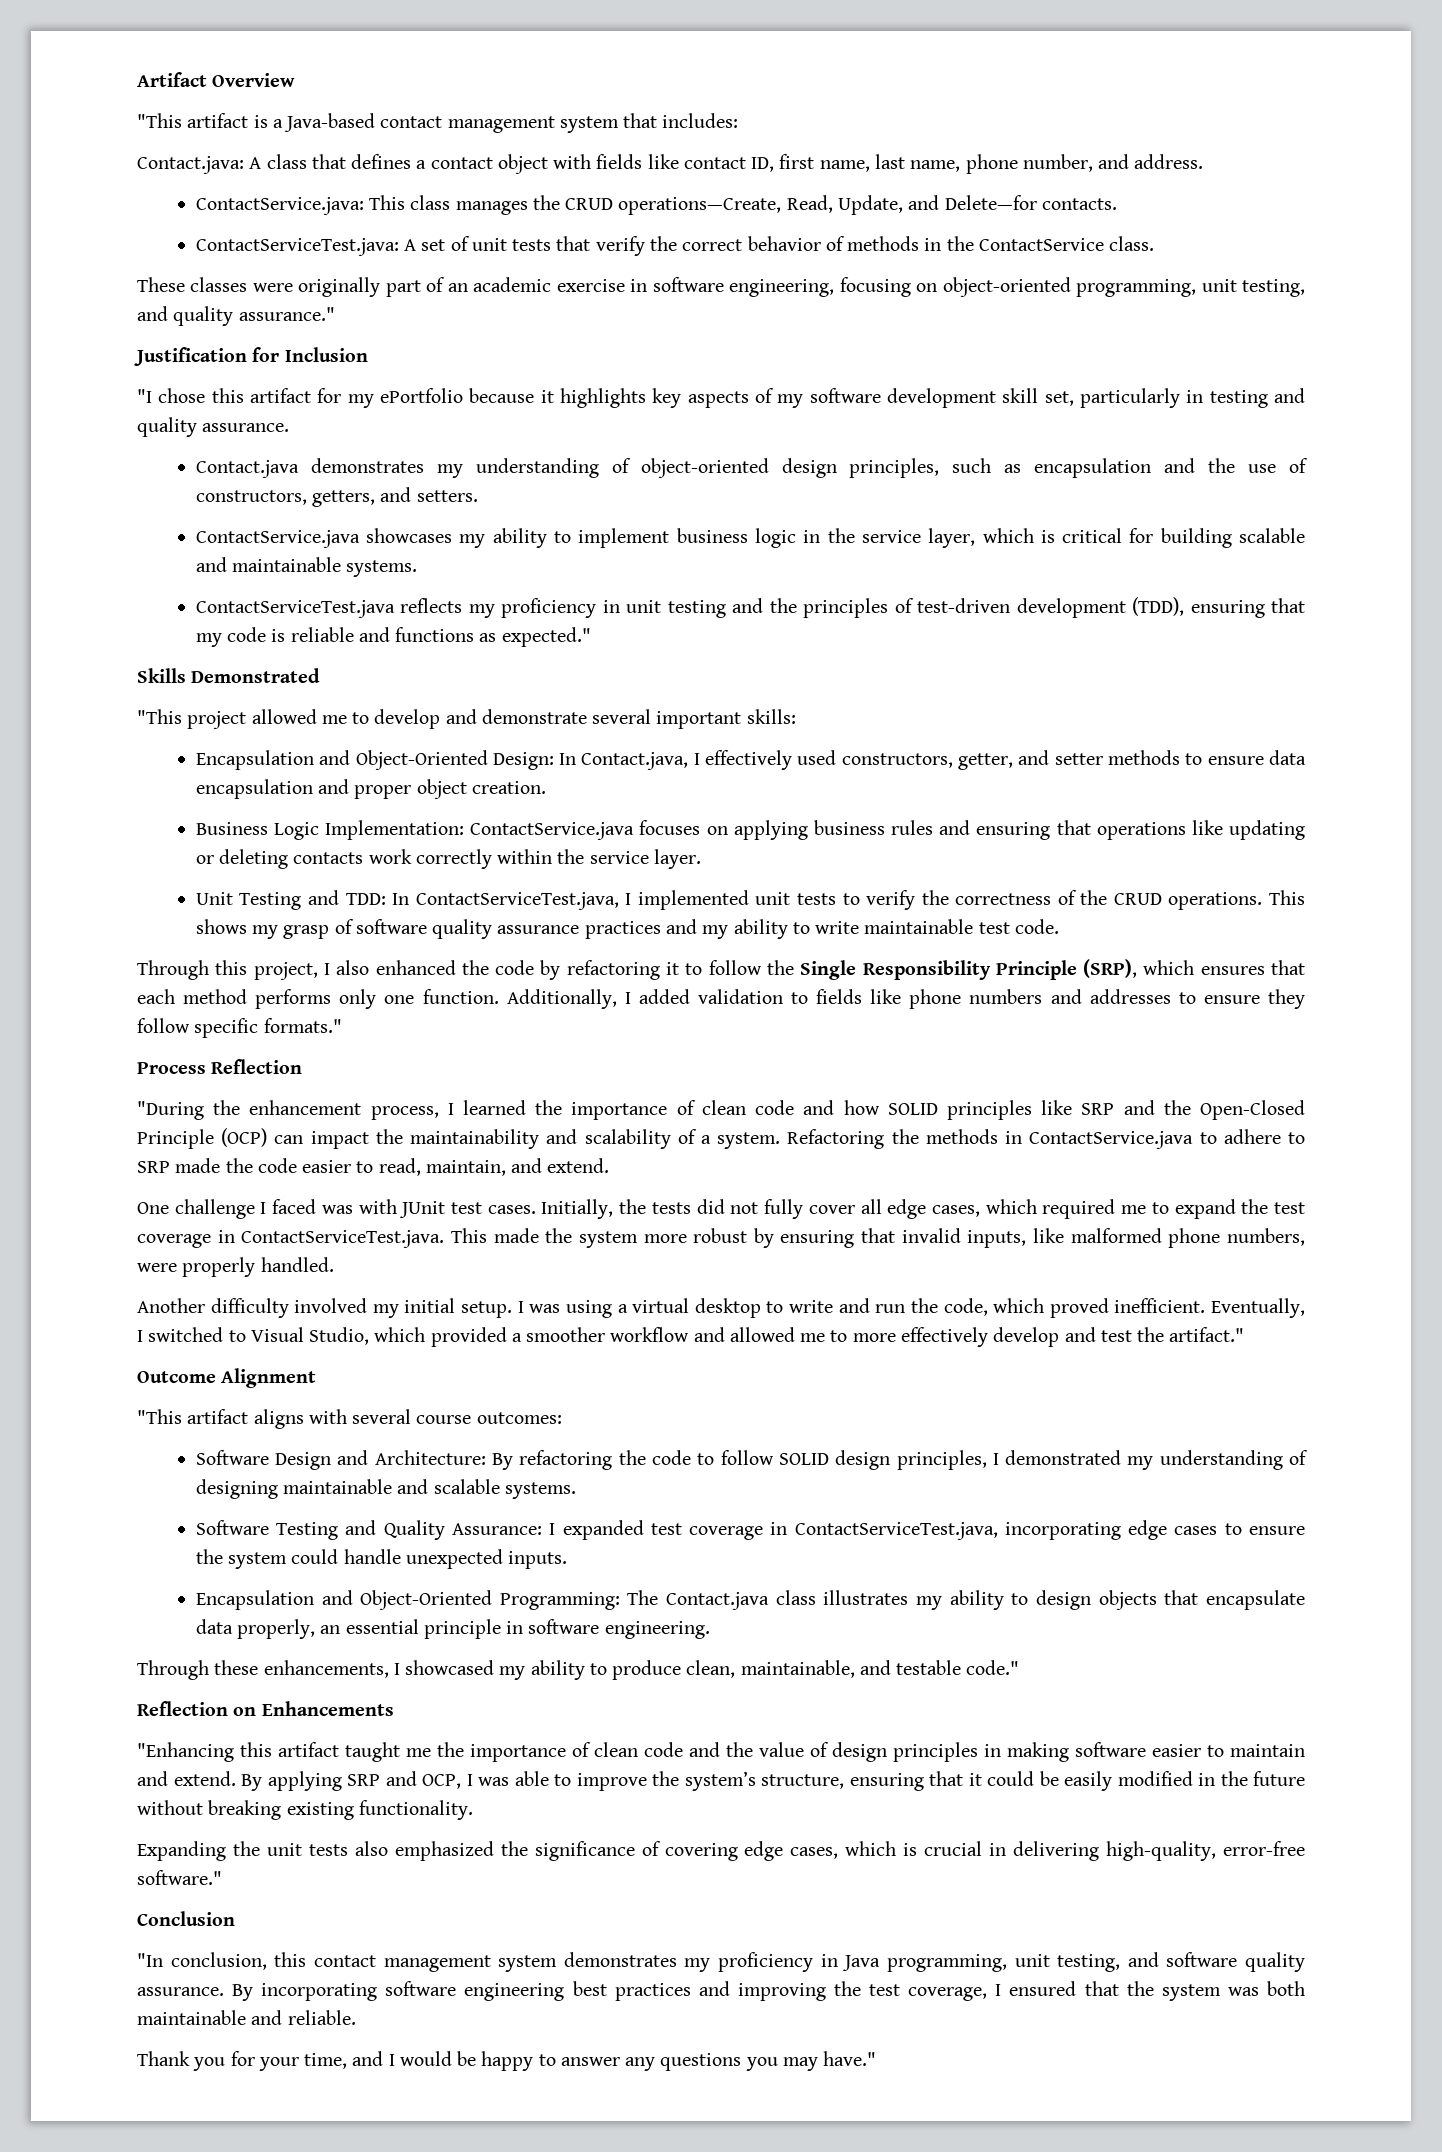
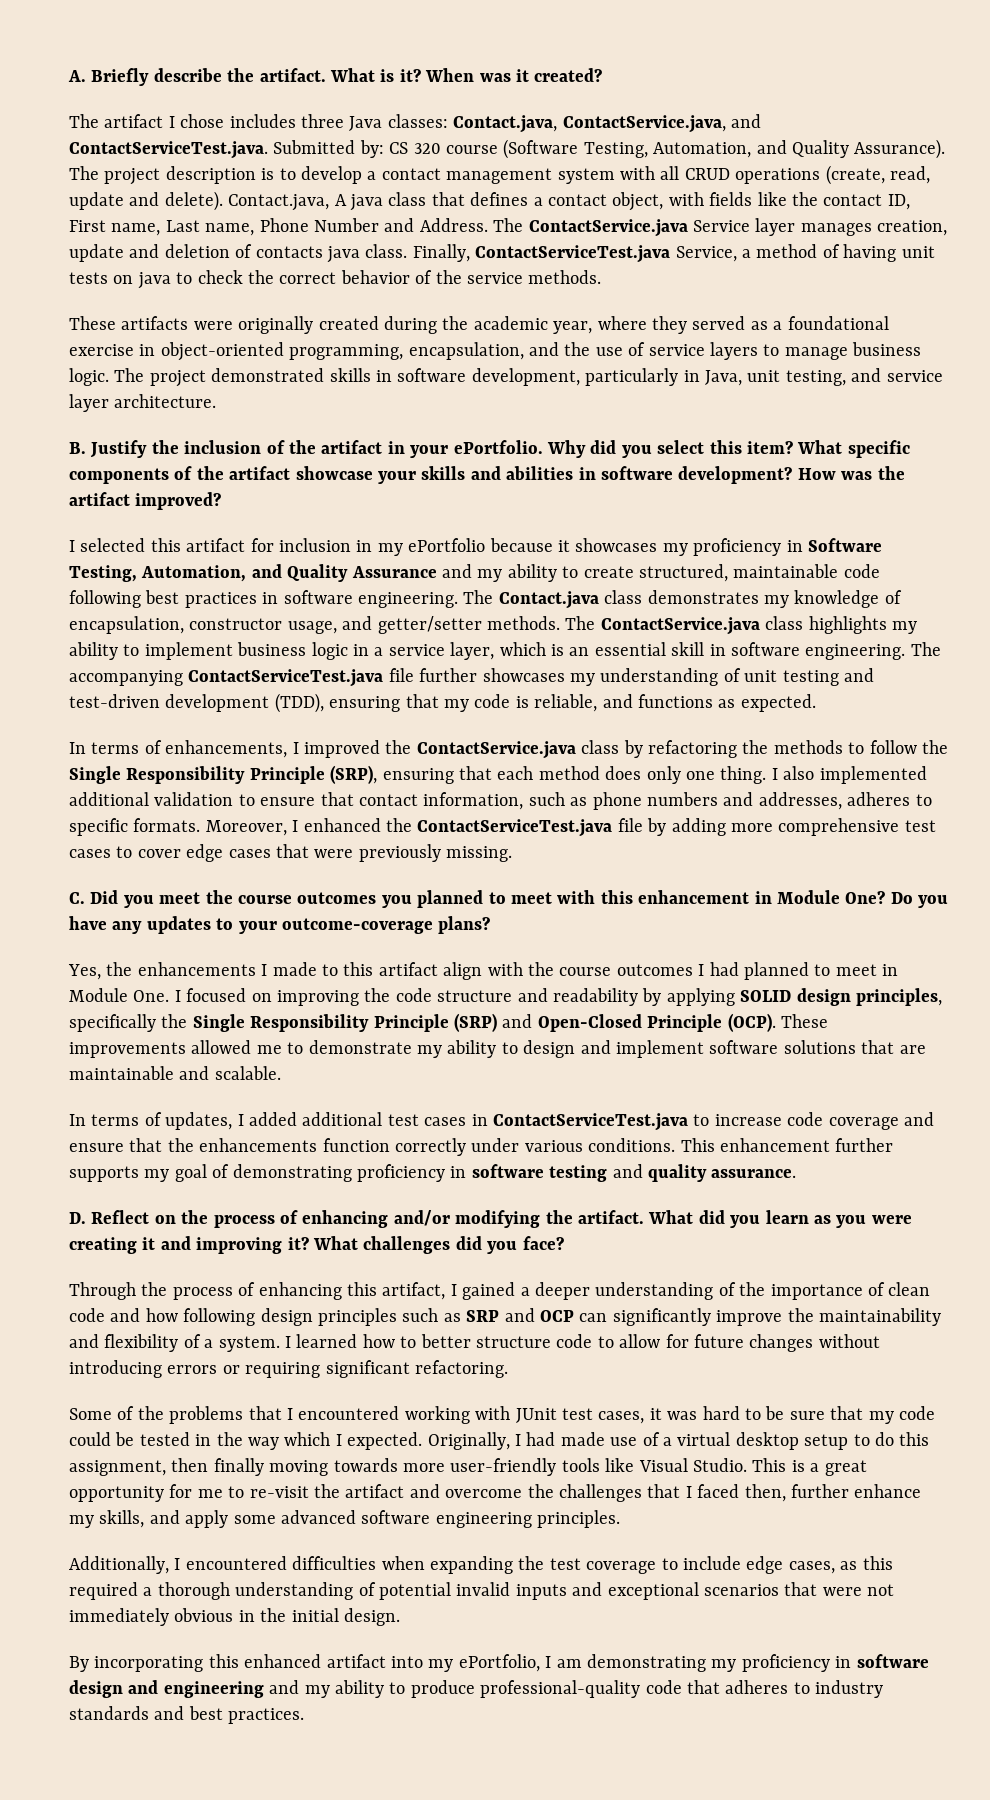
[137,72,296,87] [137,113,739,133] [137,156,262,174] Artifact Overview // "This artifact is a Java-based contact management system that includes: // Contact.java: A -> [68,68,603,86] [69,114,761,133] [69,139,946,159] [69,165,930,185] [69,191,383,211] A. Briefly describe the artifact. What is it? When was it created? // The artifact I chose includes three Java classes: Contact.java, ContactService.java, and ContactServiceTest.java. Submitted by: CS 320 course (Software Testing, Automation, and Quality Assurance). The project description is to develop a contact management system with all CRUD operations (create, read, update and delete). Contact.java, A java
[497,154,548,174] object -> [612,192,664,211] object,
(679, 161) none -> [791,192,818,206] the
[779,154,1204,174] [195,195,1117,215] [195,236,1155,256] [137,277,248,292] first name, last name, phone number, and address. // ContactService.java: This class manages the CRUD operations—Create, Read, Update, and Delete—for contacts. // ContactServiceTest.java: A set of unit tests that verify the correct behavior of methods in the ContactService class. // These classes -> [69,218,948,237] [69,244,935,263] [69,270,602,289] [69,316,189,330] First name, Last name, Phone Number and Address. The ContactService.java Service layer manages creation, update and deletion of contacts java class. Finally, ContactServiceTest.java Service, a method of having unit tests on java to check the correct behavior of the service methods. // These artifacts
[385,277,1305,297] [137,306,335,326] [134,347,368,366] [137,388,206,403] part of an academic exercise in software engineering, focusing on object-oriented programming, unit testing, and quality assurance." // Justification for Inclusion // "I chose -> [318,316,889,334] [69,342,922,361] [69,368,943,387] [69,394,217,412] [69,440,910,458] [69,466,905,484] [69,492,222,510] [69,538,146,552] created during the academic year, where they served as a foundational exercise in object-oriented programming, encapsulation, and the use of service layers to manage business logic. The project demonstrated skills in software development, particularly in Java, unit testing, and service layer architecture. // B. Justify the inclusion of the artifact in your ePortfolio. Why did you select this item? What specific components of the artifact showcase your skills and abilities in software development? How was the artifact improved? // I selected
(342, 395) none -> [279,538,373,552] inclusion in
[560,388,1305,408] [137,417,290,437] [195,458,1309,478] [195,487,478,507] [195,528,453,548] highlights key aspects of my software development skill set, particularly in testing and quality assurance. // Contact.java demonstrates my understanding of object-oriented design principles, such as encapsulation and the use of constructors, getters, and setters. // ContactService.java showcases -> [575,538,882,556] [69,564,880,582] [69,590,902,609] [69,616,887,635] showcases my proficiency in Software Testing, Automation, and Quality Assurance and my ability to create structured, maintainable code following best practices in software engineering. The Contact.java class demonstrates my knowledge of encapsulation, constructor usage, and getter/setter methods. The ContactService.java class highlights
[827,528,855,543] the -> [374,647,384,656] a
[1062,528,1305,548] [195,557,418,577] [195,598,914,618] critical for building scalable and maintainable systems. // ContactServiceTest.java reflects my proficiency in unit testing and the principles of -> [569,642,941,660] [69,668,874,687] an essential skill in software engineering. The accompanying ContactServiceTest.java file further showcases my understanding of unit testing and
[290,627,354,642] reliable -> [534,694,598,712] reliable,
[501,627,591,647] [137,668,321,683] [137,709,796,729] [195,750,1307,770] [195,779,546,799] [195,820,1305,840] [195,849,702,869] [195,890,1305,910] [195,919,1059,939] [137,960,679,980] expected." // Skills Demonstrated // "This project allowed me to develop and demonstrate several important skills: // Encapsulation and Object-Oriented Design: In Contact.java, I effectively used constructors, getter, and setter methods to ensure data encapsulation and proper object creation. // Business Logic Implementation: ContactService.java focuses on applying business rules and ensuring that operations like updating or deleting contacts work correctly within the service layer. // Unit Testing and TDD: In ContactServiceTest.java, I implemented unit tests to verify the correctness of the CRUD operations. This shows my grasp of software quality assurance practices and my ability to write maintainable test code. // Through this project, I also enhanced the code by refactoring it -> [740,694,816,712] [69,740,843,759] expected. // In terms of enhancements, I improved the ContactService.java class by refactoring the methods
[1143,960,1265,975] which ensures -> [382,768,454,784] ensuring
[255,989,332,1009] performs -> [605,766,642,780] does
[422,989,1305,1009] [137,1018,342,1038] [137,1059,303,1074] [137,1100,527,1120] function. Additionally, I added validation to fields like phone numbers and addresses to ensure they follow specific formats." // Process Reflection // "During the enhancement process, I learned -> [720,766,927,784] [69,792,932,810] [69,818,936,837] [69,844,513,862] [69,890,949,908] [69,916,491,934] [68,962,899,980] [69,988,942,1006] [69,1013,828,1032] [69,1040,926,1058] [69,1066,281,1080] [69,1112,934,1131] [69,1138,894,1156] [69,1164,797,1182] [69,1210,912,1228] [69,1236,564,1254] [69,1282,736,1300] thing. I also implemented additional validation to ensure that contact information, such as phone numbers and addresses, adheres to specific formats. Moreover, I enhanced the ContactServiceTest.java file by adding more comprehensive test cases to cover edge cases that were previously missing. // C. Did you meet the course outcomes you planned to meet with this enhancement in Module One? Do you have any updates to your outcome-coverage plans? // Yes, the enhancements I made to this artifact align with the course outcomes I had planned to meet in Module One. I focused on improving the code structure and readability by applying SOLID design principles, specifically the Single Responsibility Principle (SRP) and Open-Closed Principle (OCP). These improvements allowed me to demonstrate my ability to design and implement software solutions that are maintainable and scalable. // In terms of updates, I added additional test cases in ContactServiceTest.java to increase code coverage and ensure that the enhancements function correctly under various conditions. This enhancement further supports my goal of demonstrating proficiency in software testing and quality assurance. // D. Reflect on the process of enhancing and/or modifying the artifact. What did you learn as you were creating it and improving it? What challenges did you face? // Through the process of enhancing this artifact, I gained a deeper understanding of
[887,1100,1305,1120] [137,1128,369,1149] SOLID principles like SRP and the Open-Closed Principle (OCP) can impact -> [183,1308,783,1326] following design principles such as SRP and OCP can significantly improve
[584,1129,671,1149] scalability -> [104,1334,179,1352] flexibility
[787,1129,1305,1149] [137,1158,610,1176] [137,1199,1306,1219] [137,1228,1305,1248] [137,1257,334,1277] [137,1298,1305,1318] [137,1327,1245,1347] [137,1368,317,1388] [137,1409,562,1429] [195,1450,1308,1470] [195,1479,576,1499] [195,1520,1306,1540] [195,1549,568,1569] [195,1590,1305,1610] [195,1619,710,1639] [137,1660,1020,1680] [137,1701,394,1716] [137,1742,1305,1762] [137,1771,1305,1791] [137,1800,473,1820] [137,1841,1305,1861] [137,1870,222,1885] [137,1911,235,1926] [137,1952,1305,1972] [137,1981,1305,2001] [137,2010,356,2025] [137,2051,877,2071] Refactoring the methods in ContactService.java to adhere to SRP made the code easier to read, maintain, and extend. // One challenge I faced was with JUnit test cases. Initially, the tests did not fully cover all edge cases, which required me to expand the test coverage in ContactServiceTest.java. This made the system more robust by ensuring that invalid inputs, like malformed phone numbers, were properly handled. // Another difficulty involved my initial setup. I was using a virtual desktop to write and run the code, which proved inefficient. Eventually, I switched to Visual Studio, which provided a smoother workflow and allowed me to more effectively develop and test the artifact." // Outcome Alignment // "This artifact aligns with several course outcomes: // Software Design and Architecture: By refactoring the code to follow SOLID design principles, I demonstrated my understanding of designing maintainable and scalable systems. // Software Testing and Quality Assurance: I expanded test coverage in ContactServiceTest.java, incorporating edge cases to ensure the system could handle unexpected inputs. // Encapsulation and Object-Oriented Programming: The Contact.java class illustrates my ability to design objects that encapsulate data properly, an essential principle in software engineering. // Through these enhancements, I showcased my ability to produce clean, maintainable, and testable code." // Reflection on Enhancements // "Enhancing this artifact taught me the importance of clean code and the value of design principles in making software easier to maintain and extend. By applying SRP and OCP, I was able to improve the system’s structure, ensuring that it could be easily modified in the future without breaking existing functionality. // Expanding the unit tests also emphasized the significance of covering edge cases, which is crucial in delivering high-quality, error-free software." // Conclusion // "In conclusion, this contact management system demonstrates my proficiency in Java programming, unit testing, and software quality assurance. By incorporating software engineering best practices and improving the test coverage, I ensured that the system was both maintainable and reliable. // Thank you for your time, and I would be happy to answer any questions you may have." -> [285,1334,880,1352] [69,1360,508,1378] [69,1406,935,1424] [69,1432,930,1450] [69,1458,867,1476] [69,1484,922,1502] [69,1510,621,1528] [69,1556,893,1574] [69,1582,895,1600] [69,1608,400,1626] [69,1654,929,1672] [69,1680,884,1698] [69,1706,305,1724] I learned how to better structure code to allow for future changes without introducing errors or requiring significant refactoring. // Some of the problems that I encountered working with JUnit test cases, it was hard to be sure that my code could be tested in the way which I expected. Originally, I had made use of a virtual desktop setup to do this assignment, then finally moving towards more user-friendly tools like Visual Studio. This is a great opportunity for me to re-visit the artifact and overcome the challenges that I faced then, further enhance my skills, and apply some advanced software engineering principles. // Additionally, I encountered difficulties when expanding the test coverage to include edge cases, as this required a thorough understanding of potential invalid inputs and exceptional scenarios that were not immediately obvious in the initial design. // By incorporating this enhanced artifact into my ePortfolio, I am demonstrating my proficiency in software design and engineering and my ability to produce professional-quality code that adheres to industry standards and best practices.

